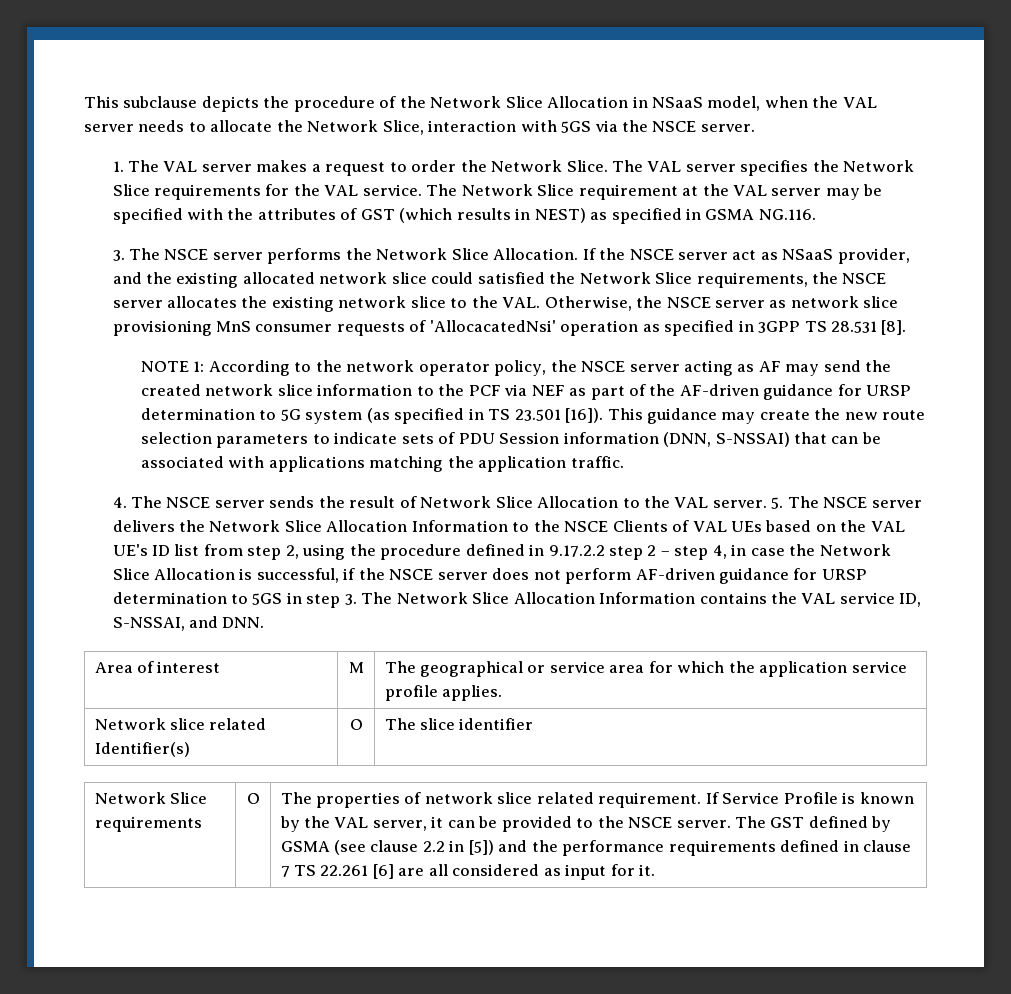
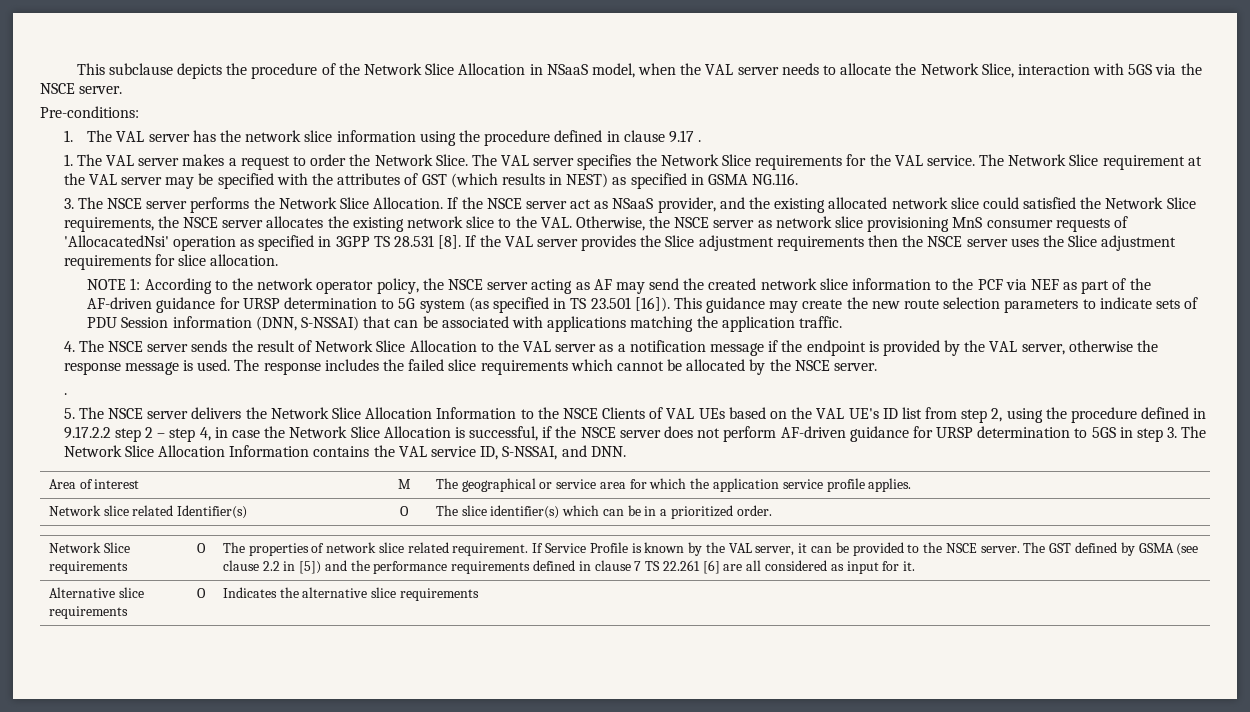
(755, 128) none -> [40,106,139,118] [63,130,702,146] // Pre-conditions: // 1. The VAL server has the network slice information using the procedure defined in clause 9.17 .
(907, 327) none -> [465,235,1177,251] [63,254,279,270] If the VAL server provides the Slice adjustment requirements then the NSCE server uses the Slice adjustment requirements for slice allocation.
[712,500,767,508] server. -> [555,340,1159,356] [63,359,877,375] [63,393,67,395] server as a notification message if the endpoint is provided by the VAL server, otherwise the response message is used. The response includes the failed slice requirements which cannot be allocated by the NSCE server. // . //
[459,718,534,730] identifier -> [490,505,772,519] identifier(s) which can be in a prioritized order.
(656, 870) none -> [48,587,144,598] [48,606,128,619] [197,588,206,598] [222,587,479,601] // Alternative slice requirements | O | Indicates the alternative slice requirements

